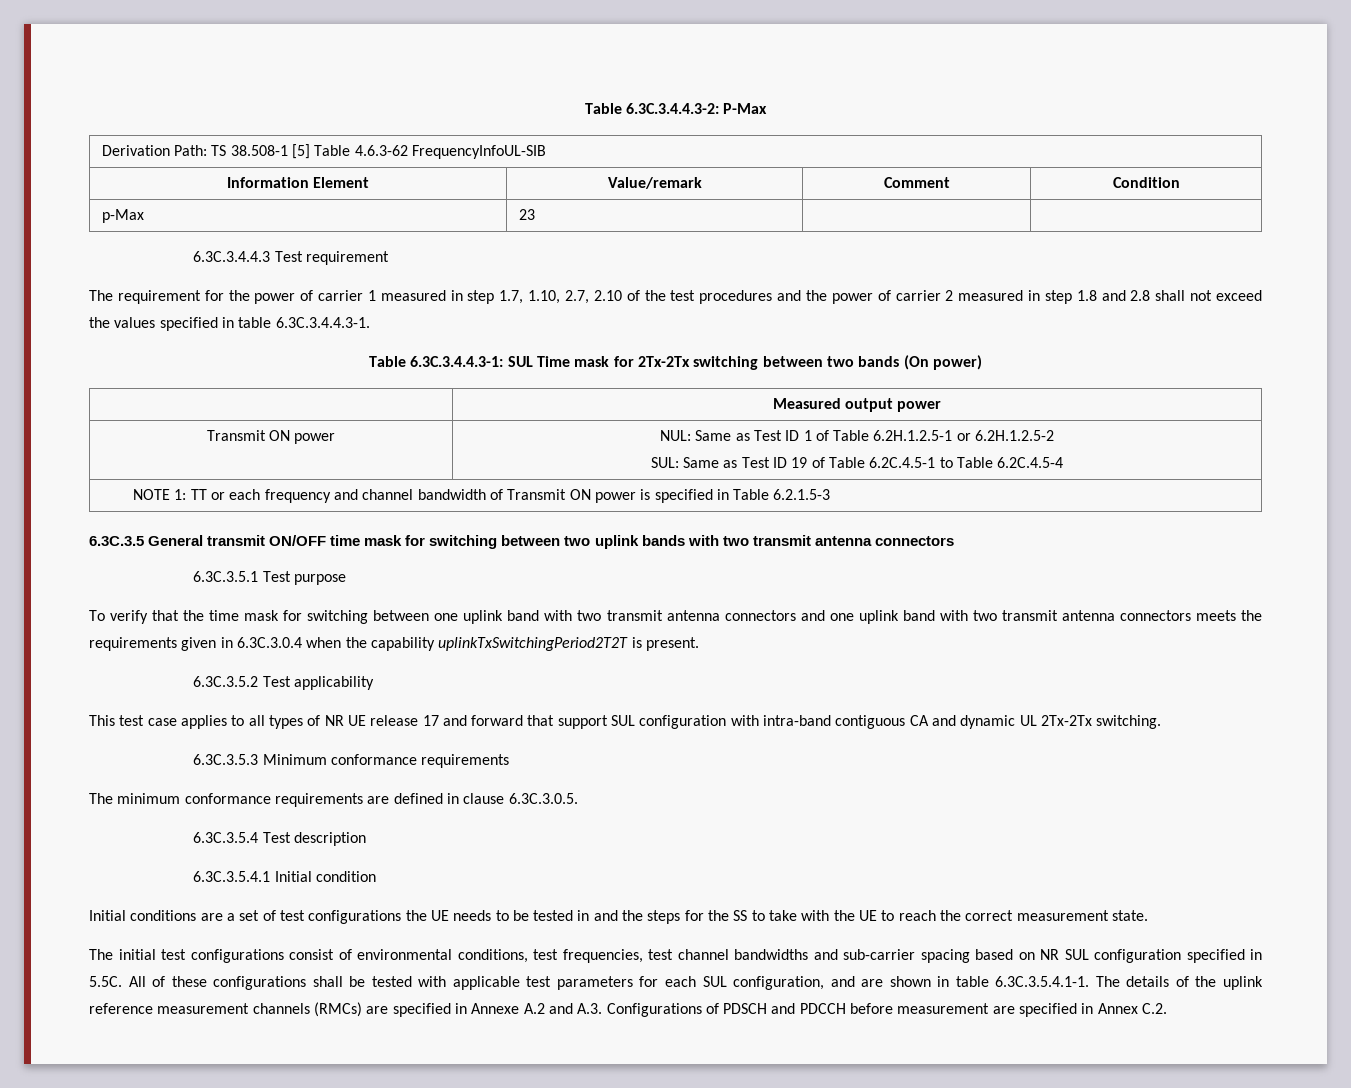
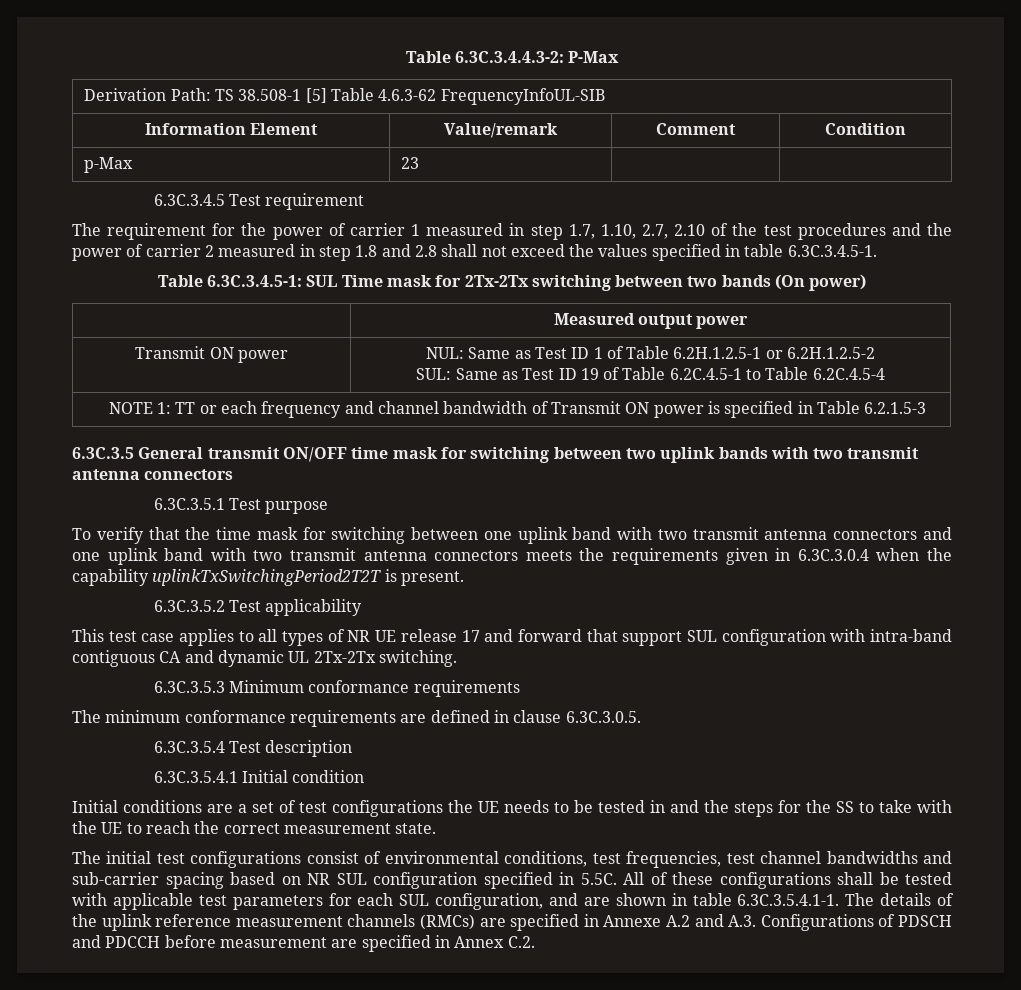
[193,251,271,262] 6.3C.3.4.4.3 -> [153,194,225,206] 6.3C.3.4.5
[275,317,370,328] [369,356,504,367] 6.3C.3.4.4.3-1. // Table 6.3C.3.4.4.3-1: -> [787,245,877,257] [157,275,302,287] 6.3C.3.4.5-1. // Table 6.3C.3.4.5-1:

